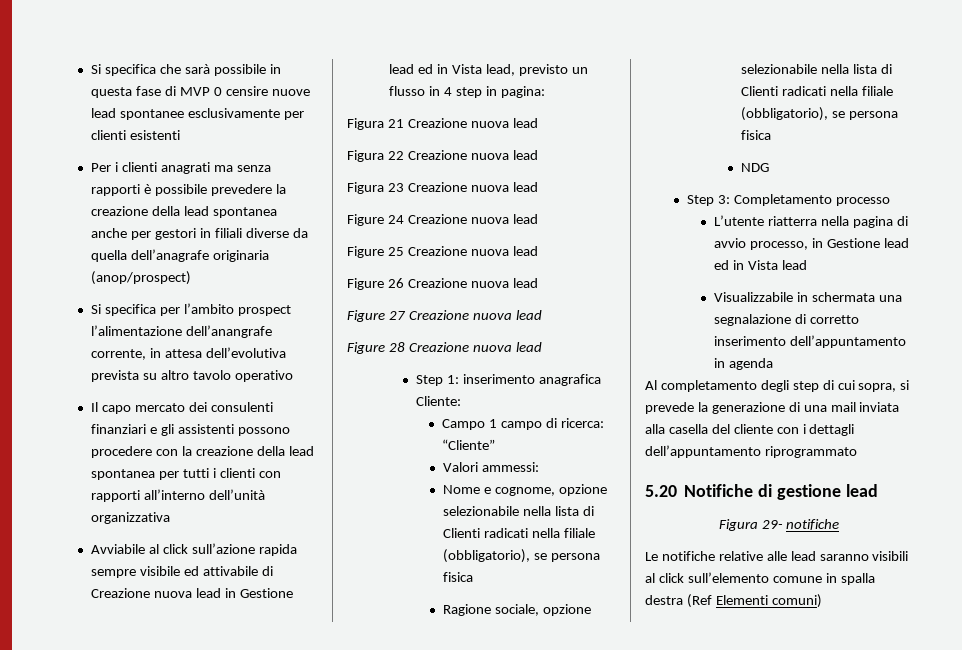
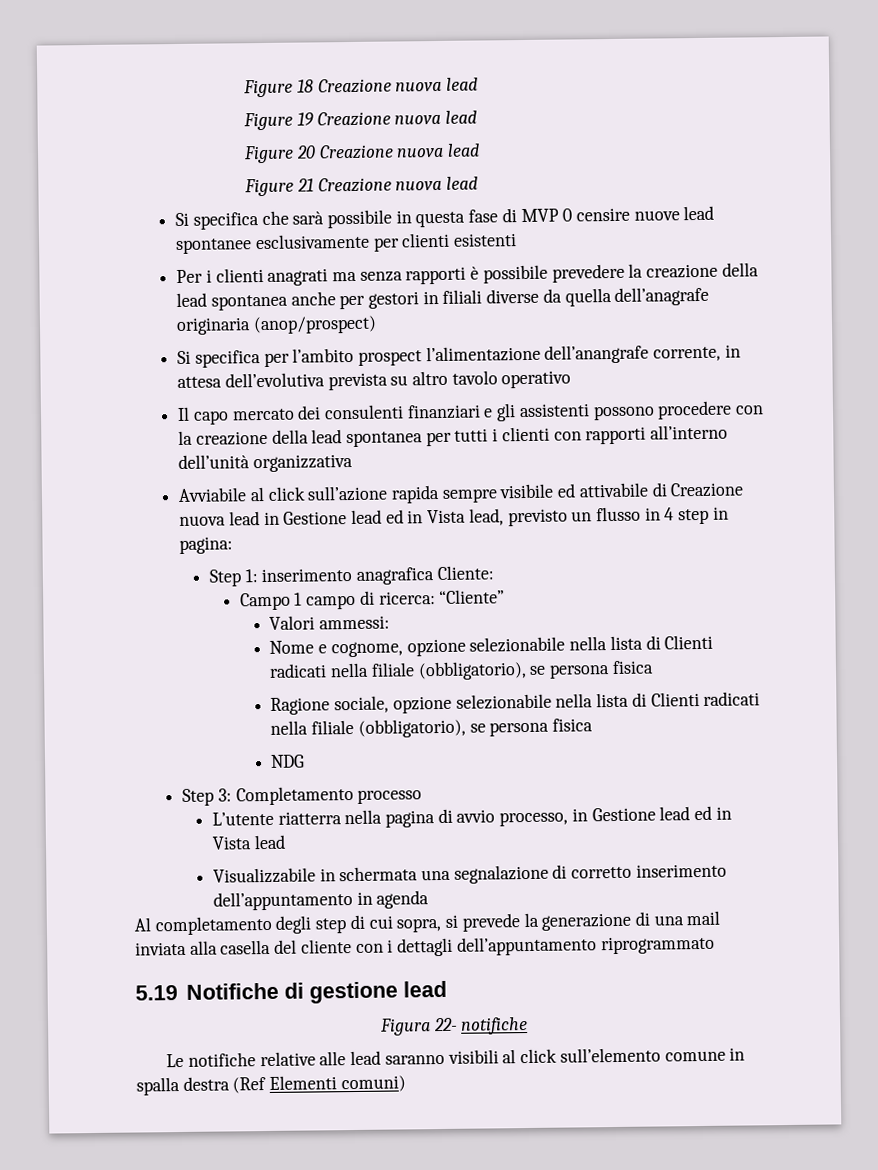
(91, 69) none -> [243,77,479,98] [243,110,478,131] [243,143,481,164] [244,176,479,197] Figure 18 Creazione nuova lead // Figure 19 Creazione nuova lead // Figure 20 Creazione nuova lead // Figure 21 Creazione nuova lead //
[347,118,538,130] [347,150,538,162] [347,182,538,194] [347,214,538,226] [347,246,538,258] [347,278,538,290] [347,310,542,322] [347,342,542,354] // Figura 21 Creazione nuova lead // Figura 22 Creazione nuova lead // Figura 23 Creazione nuova lead // Figure 24 Creazione nuova lead // Figure 25 Creazione nuova lead // Figure 26 Creazione nuova lead // Figure 27 Creazione nuova lead // Figure 28 Creazione nuova lead -> (234, 545) none
[645,485,677,497] 5.20 -> [135,985,178,1001] 5.19
[761,520,783,529] 29- -> [432,1017,458,1032] 22-

